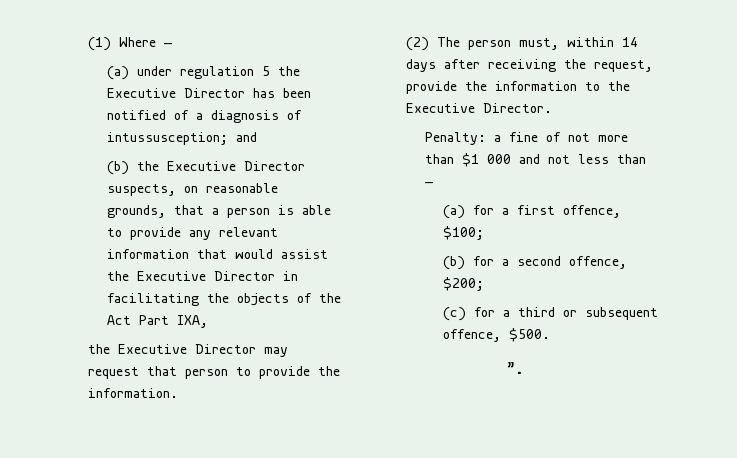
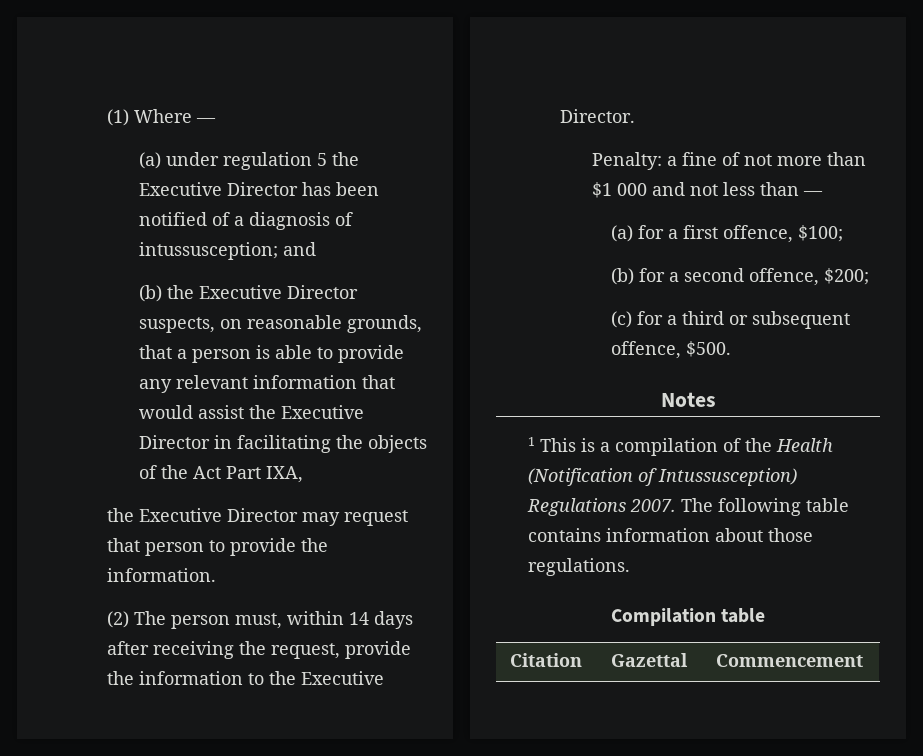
[507,362,524,374] ”. -> [660,392,716,407] [527,437,833,456] [527,468,797,486] [526,498,849,516] [527,528,813,542] [527,558,630,576] [610,608,766,626] [509,653,582,667] [610,653,688,667] [715,654,863,667] Notes // 1 This is a compilation of the Health (Notification of Intussusception) Regulations 2007. The following table contains information about those regulations. // Compilation table // Citation | Gazettal | Commencement

